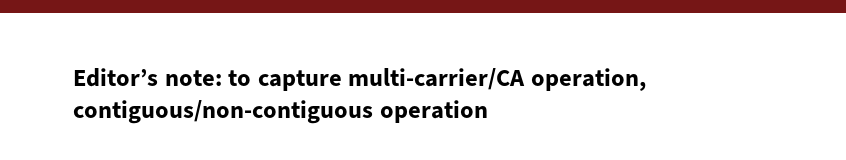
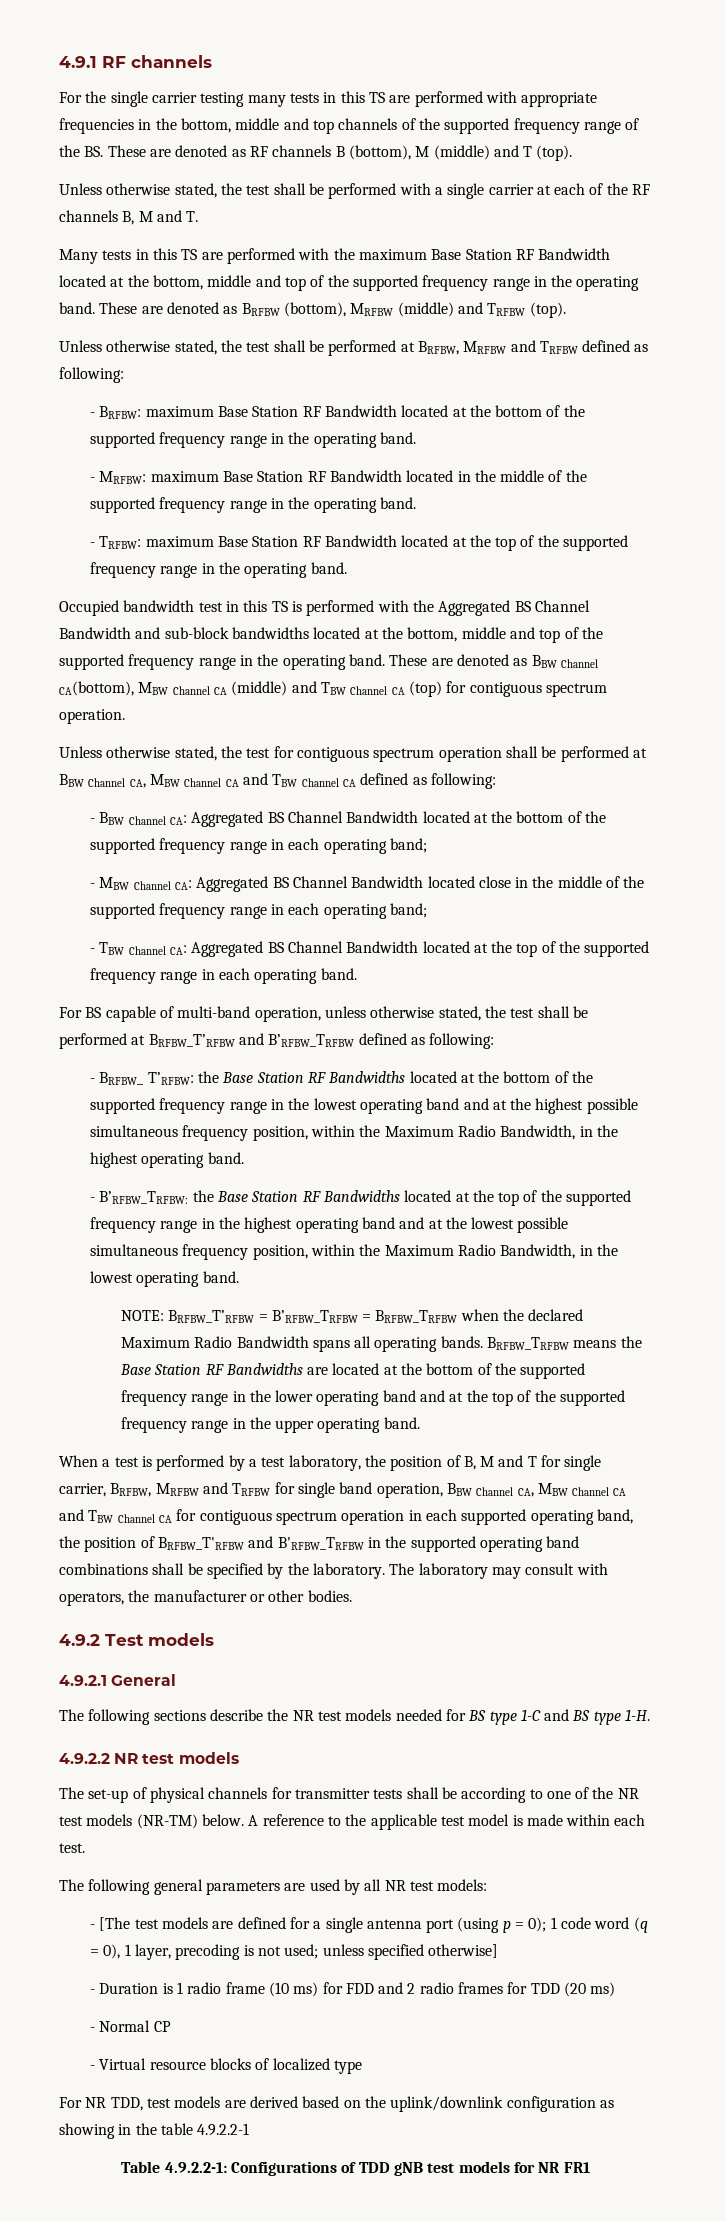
[73,68,647,91] [73,100,488,124] Editor’s note: to capture multi-carrier/CA operation, contiguous/non-contiguous operation -> [59,55,212,68] [59,91,598,107] [59,118,640,134] [59,145,573,161] [59,183,651,199] [59,210,199,225] [59,248,611,264] [59,275,640,291] [59,302,566,318] [59,340,649,356] [59,367,124,383] [89,405,585,419] [89,432,416,448] [89,470,587,484] [89,497,416,513] [89,535,629,551] [89,562,347,578] [59,600,590,616] [59,627,603,643] [59,654,598,670] [59,681,607,697] [59,709,125,724] [59,746,647,762] [59,773,496,789] [89,811,607,827] [89,838,427,854] [89,876,645,892] [89,903,427,919] [89,941,650,957] [89,968,357,984] [59,1006,588,1022] [59,1033,495,1049] [89,1071,594,1085] [89,1098,638,1114] [89,1125,618,1141] [89,1152,244,1168] [89,1190,632,1206] [89,1217,569,1233] [89,1244,618,1260] [89,1271,239,1287] [120,1309,584,1323] [120,1336,642,1352] [119,1363,586,1379] [120,1390,626,1406] [120,1417,420,1433] [59,1455,602,1471] [59,1482,627,1498] [59,1509,633,1525] [59,1536,580,1552] [59,1563,608,1579] [59,1590,352,1606] [59,1633,214,1646] [59,1674,177,1686] [59,1709,651,1725] [59,1752,239,1764] [59,1787,639,1803] [59,1814,646,1830] [59,1843,85,1853] [59,1879,488,1895] [89,1917,648,1933] [89,1944,499,1960] [89,1982,616,1997] [89,2020,171,2032] [89,2058,362,2074] [59,2096,614,2112] [59,2123,250,2139] [121,2161,590,2176] 4.9.1 RF channels // For the single carrier testing many tests in this TS are performed with appropriate frequencies in the bottom, middle and top channels of the supported frequency range of the BS. These are denoted as RF channels B (bottom), M (middle) and T (top). // Unless otherwise stated, the test shall be performed with a single carrier at each of the RF channels B, M and T. // Many tests in this TS are performed with the maximum Base Station RF Bandwidth located at the bottom, middle and top of the supported frequency range in the operating band. These are denoted as BRFBW (bottom), MRFBW (middle) and TRFBW (top). // Unless otherwise stated, the test shall be performed at BRFBW, MRFBW and TRFBW defined as following: // - BRFBW: maximum Base Station RF Bandwidth located at the bottom of the supported frequency range in the operating band. // - MRFBW: maximum Base Station RF Bandwidth located in the middle of the supported frequency range in the operating band. // - TRFBW: maximum Base Station RF Bandwidth located at the top of the supported frequency range in the operating band. // Occupied bandwidth test in this TS is performed with the Aggregated BS Channel Bandwidth and sub-block bandwidths located at the bottom, middle and top of the supported frequency range in the operating band. These are denoted as BBW Channel CA(bottom), MBW Channel CA (middle) and TBW Channel CA (top) for contiguous spectrum operation. // Unless otherwise stated, the test for contiguous spectrum operation shall be performed at BBW Channel CA, MBW Channel CA and TBW Channel CA defined as following: // - BBW Channel CA: Aggregated BS Channel Bandwidth located at the bottom of the supported frequency range in each operating band; // - MBW Channel CA: Aggregated BS Channel Bandwidth located close in the middle of the supported frequency range in each operating band; // - TBW Channel CA: Aggregated BS Channel Bandwidth located at the top of the supported frequency range in each operating band. // For BS capable of multi-band operation, unless otherwise stated, the test shall be performed at BRFBW_T’RFBW and B’RFBW_TRFBW defined as following: // - BRFBW_ T’RFBW: the Base Station RF Bandwidths located at the bottom of the supported frequency range in the lowest operating band and at the highest possible simultaneous frequency position, within the Maximum Radio Bandwidth, in the highest operating band. // - B’RFBW_TRFBW: the Base Station RF Bandwidths located at the top of the supported frequency range in the highest operating band and at the lowest possible simultaneous frequency position, within the Maximum Radio Bandwidth, in the lowest operating band. // NOTE: BRFBW_T’RFBW = B’RFBW_TRFBW = BRFBW_TRFBW when the declared Maximum Radio Bandwidth spans all operating bands. BRFBW_TRFBW means the Base Station RF Bandwidths are located at the bottom of the supported frequency range in the lower operating band and at the top of the supported frequency range in the upper operating band. // When a test is performed by a test laboratory, the position of B, M and T for single carrier, BRFBW, MRFBW and TRFBW for single band operation, BBW Channel CA, MBW Channel CA and TBW Channel CA for contiguous spectrum operation in each supported operating band, the position of BRFBW_T'RFBW and B'RFBW_TRFBW in the supported operating band combinations shall be specified by the laboratory. The laboratory may consult with operators, the manufacturer or other bodies. // 4.9.2 Test models // 4.9.2.1 General // The following sections describe the NR test models needed for BS type 1-C and BS type 1-H. // 4.9.2.2 NR test models // The set-up of physical channels for transmitter tests shall be according to one of the NR test models (NR-TM) below. A reference to the applicable test model is made within each test. // The following general parameters are used by all NR test models: // - [The test models are defined for a single antenna port (using p = 0); 1 code word (q = 0), 1 layer, precoding is not used; unless specified otherwise] // - Duration is 1 radio frame (10 ms) for FDD and 2 radio frames for TDD (20 ms) // - Normal CP // - Virtual resource blocks of localized type // For NR TDD, test models are derived based on the uplink/downlink configuration as showing in the table 4.9.2.2-1 // Table 4.9.2.2-1: Configurations of TDD gNB test models for NR FR1

